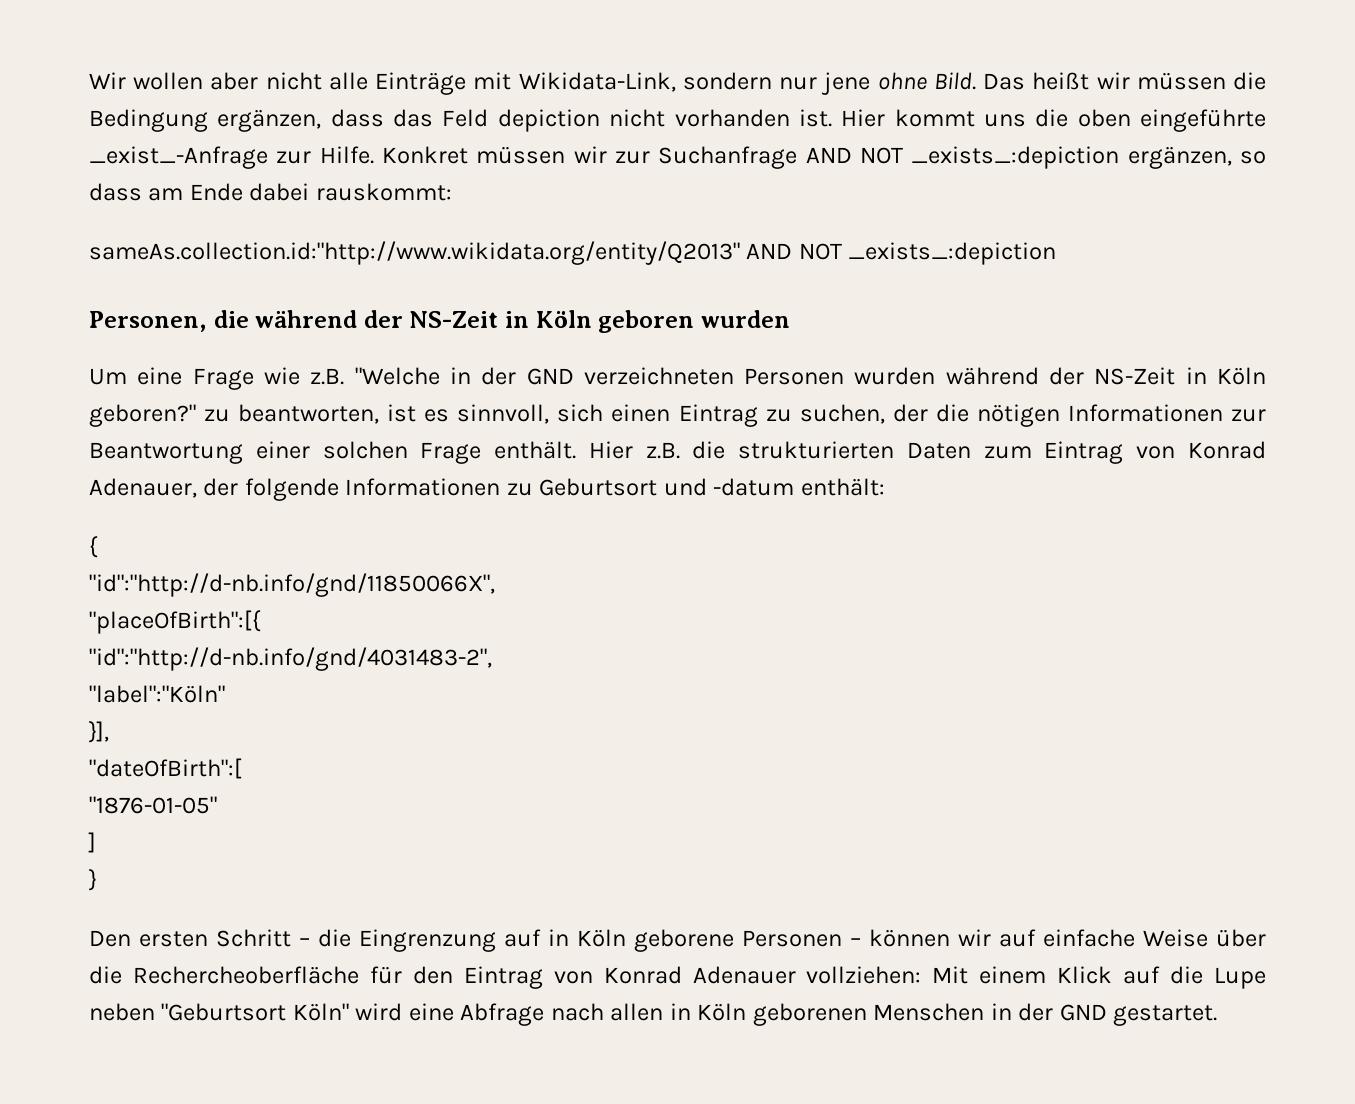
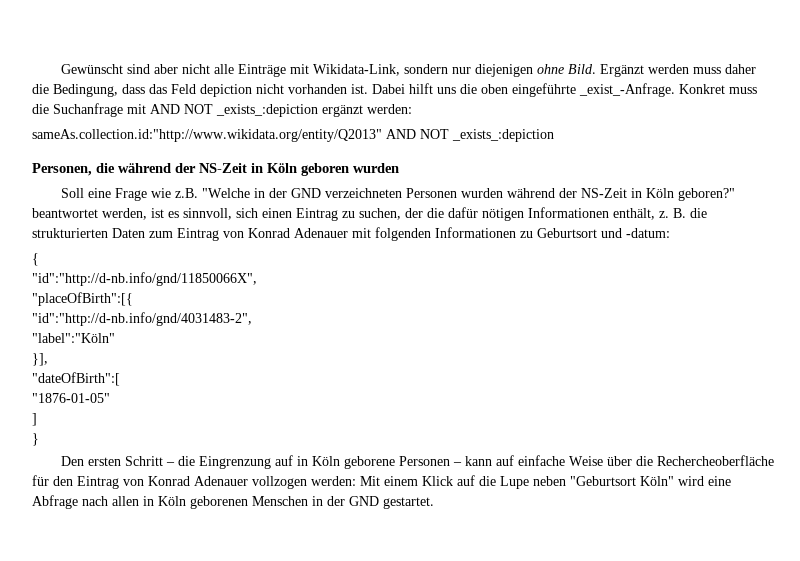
[89,72,204,90] Wir wollen -> [61,64,151,74] Gewünscht sind
[821,72,871,95] jene -> [475,64,534,77] diejenigen
[983,72,1266,90] [89,109,322,132] Das heißt wir müssen die Bedingung ergänzen, -> [600,64,757,77] [32,84,118,97] Ergänzt werden muss daher die Bedingung,
[841,109,975,127] Hier kommt -> [372,83,433,94] Dabei hilft
[89,146,1266,169] [89,183,452,201] _exist_-Anfrage zur Hilfe. Konkret müssen wir zur Suchanfrage AND NOT _exists_:depiction ergänzen, so dass am Ende dabei rauskommt: -> [579,83,757,97] [32,103,412,117] _exist_-Anfrage. Konkret muss die Suchanfrage mit AND NOT _exists_:depiction ergänzt werden:
[89,368,127,385] Um -> [61,188,85,198] Soll
[204,404,380,424] zu beantworten, -> [32,208,147,220] beantwortet werden,
(969, 413) none -> [448,207,478,218] dafür
[1231,409,1267,422] [89,441,680,464] zur Beantwortung einer solchen Frage enthält. Hier z.B. -> [613,208,686,220] enthält, z. B.
[89,478,339,501] Adenauer, der folgende -> [294,227,431,241] Adenauer mit folgenden
[713,478,885,496] -datum enthält: -> [626,228,670,238] -datum:
[869,929,991,947] können wir -> [465,456,493,466] kann
[806,966,922,984] vollziehen: -> [252,476,356,489] vollzogen werden:

